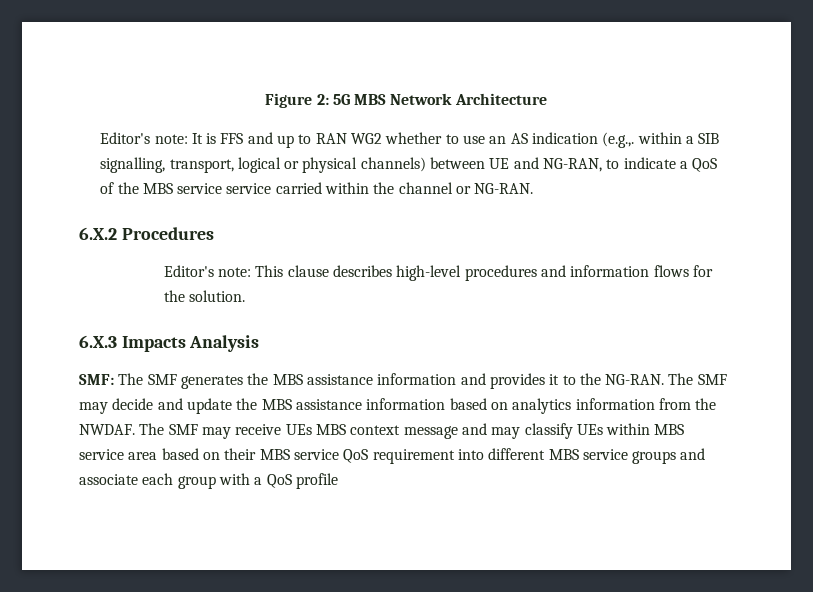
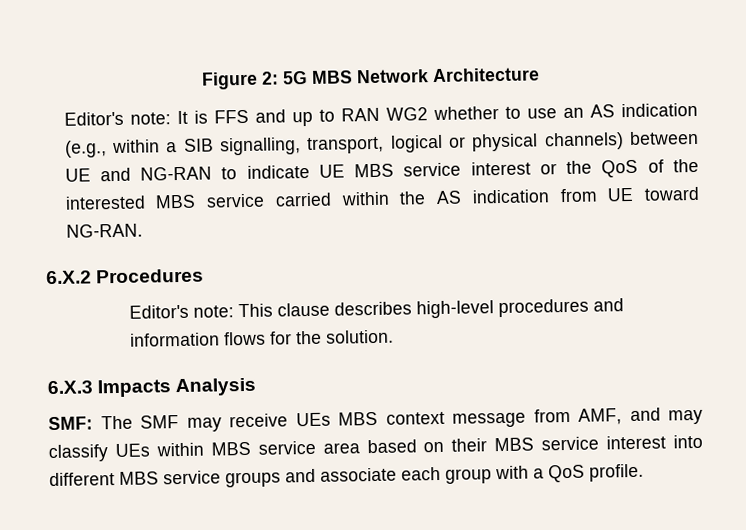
[602,132,635,148] (e.g.,. -> [64,140,107,158] (e.g.,
[543,158,603,172] NG-RAN, -> [140,166,213,181] NG-RAN
[680,161,689,169] a -> [318,160,593,178] UE MBS service interest or the
[142,183,272,194] MBS service service -> [64,193,266,210] interested MBS service
[398,182,472,194] channel or -> [436,186,700,204] AS indication from UE toward
[180,373,727,389] [79,398,717,414] [79,423,198,435] generates the MBS assistance information and provides it to the NG-RAN. The SMF may decide and update the MBS assistance information based on analytics information from the NWDAF. The SMF -> (179, 422) none
(458, 432) none -> [533,408,622,425] from AMF,
[343,449,455,464] QoS requirement -> [606,435,667,450] interest
[295,473,338,489] profile -> [589,463,644,482] profile.

